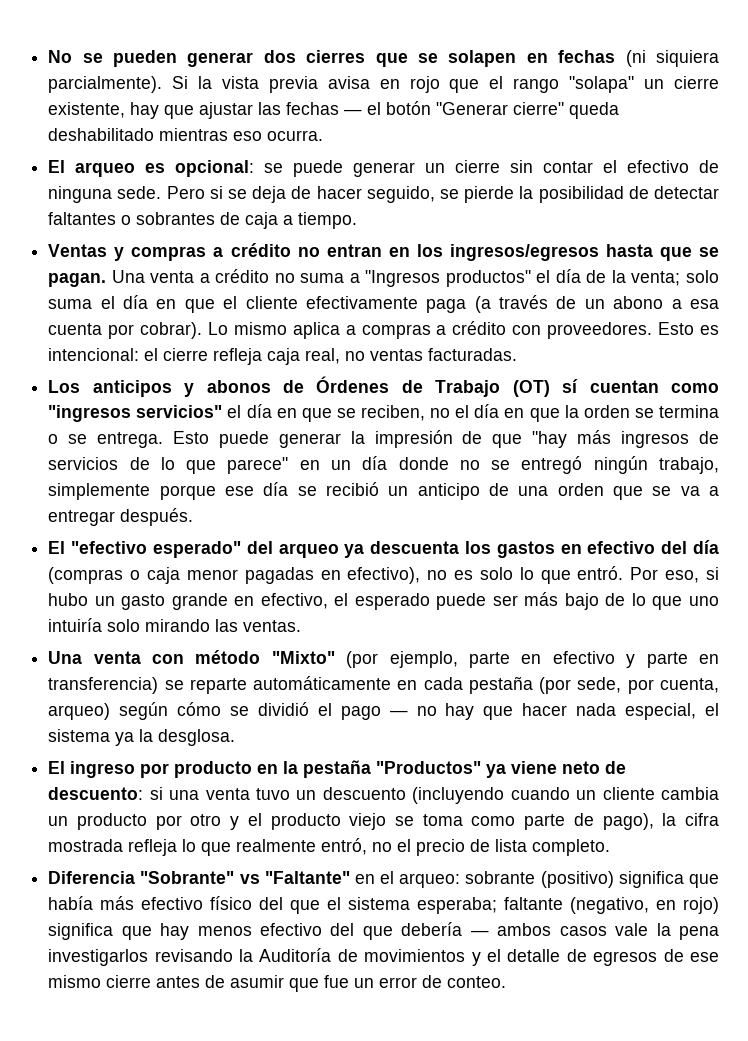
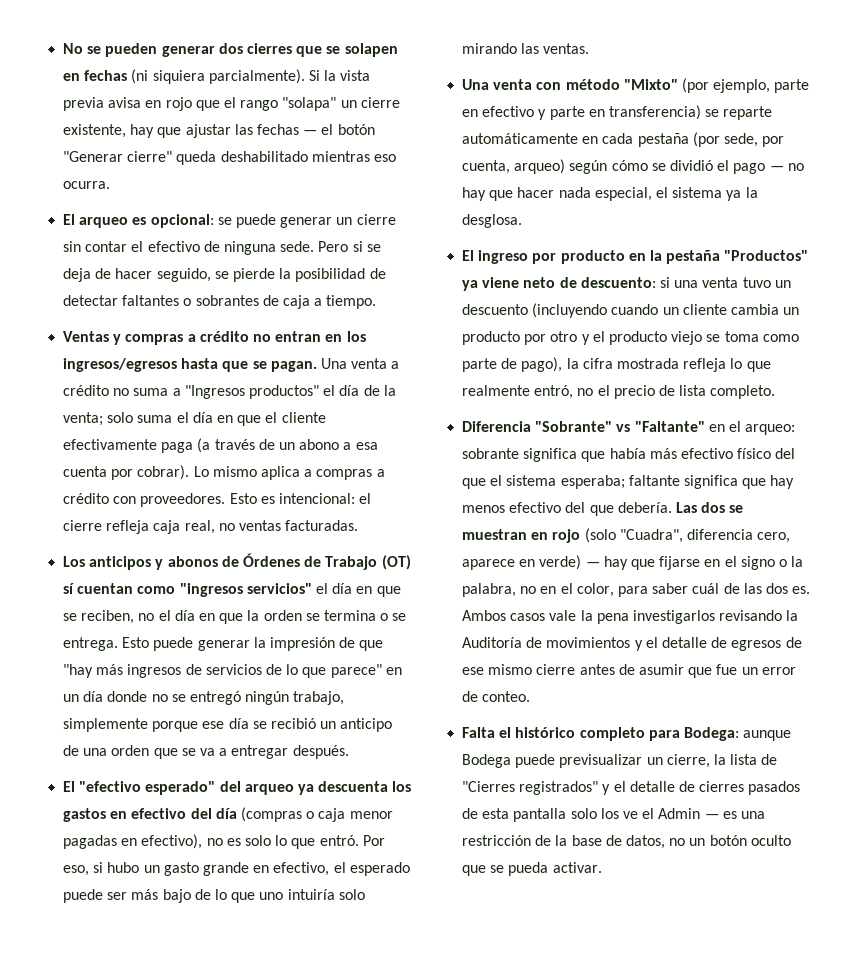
[540,871,614,888] (positivo) -> (520, 453) none
[570,897,719,914] (negativo, en rojo) -> (680, 480) none
[401,922,552,936] debería — ambos -> [617,502,744,513] [462,528,791,543] [462,555,804,570] [462,583,811,597] [462,610,507,621] debería. Las dos se muestran en rojo (solo "Cuadra", diferencia cero, aparece en verde) — hay que fijarse en el signo o la palabra, no en el color, para saber cuál de las dos es. Ambos
(507, 982) none -> [462,727,792,741] [462,754,778,768] [462,781,801,795] [462,808,765,822] [462,835,791,849] [462,862,602,876] // Falta el histórico completo para Bodega: aunque Bodega puede previsualizar un cierre, la lista de "Cierres registrados" y el detalle de cierres pasados de esta pantalla solo los ve el Admin — es una restricción de la base de datos, no un botón oculto que se pueda activar.

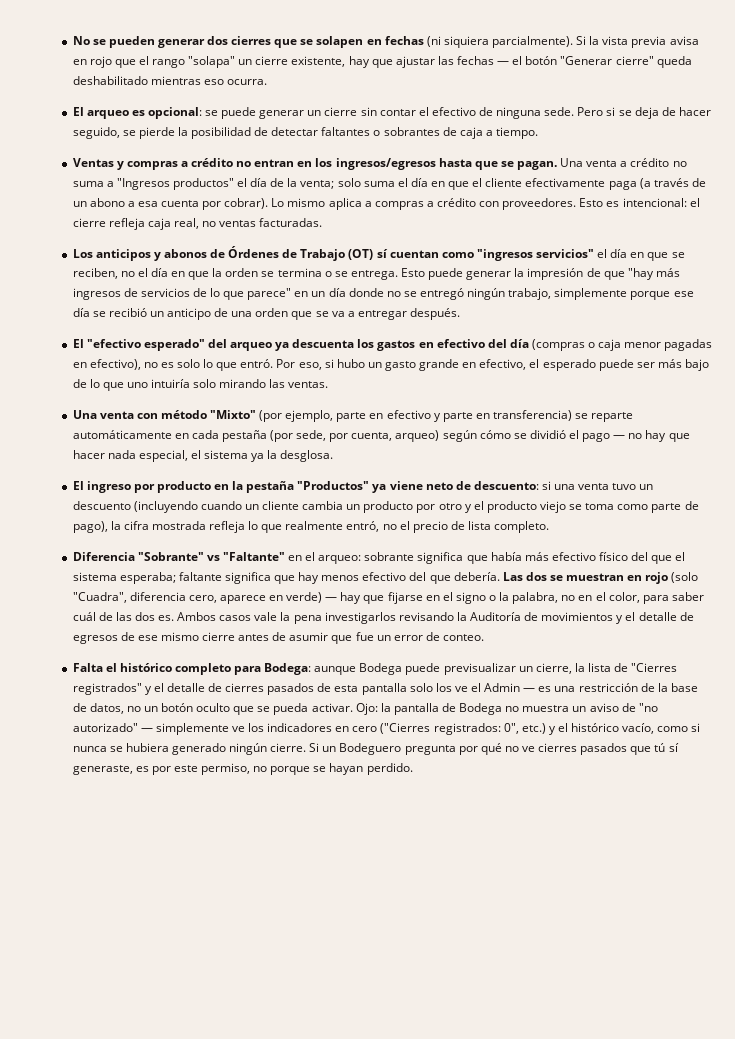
(602, 867) none -> [355,703,658,715] [72,723,701,735] [72,743,679,755] [72,763,413,775] Ojo: la pantalla de Bodega no muestra un aviso de "no autorizado" — simplemente ve los indicadores en cero ("Cierres registrados: 0", etc.) y el histórico vacío, como si nunca se hubiera generado ningún cierre. Si un Bodeguero pregunta por qué no ve cierres pasados que tú sí generaste, es por este permiso, no porque se hayan perdido.

